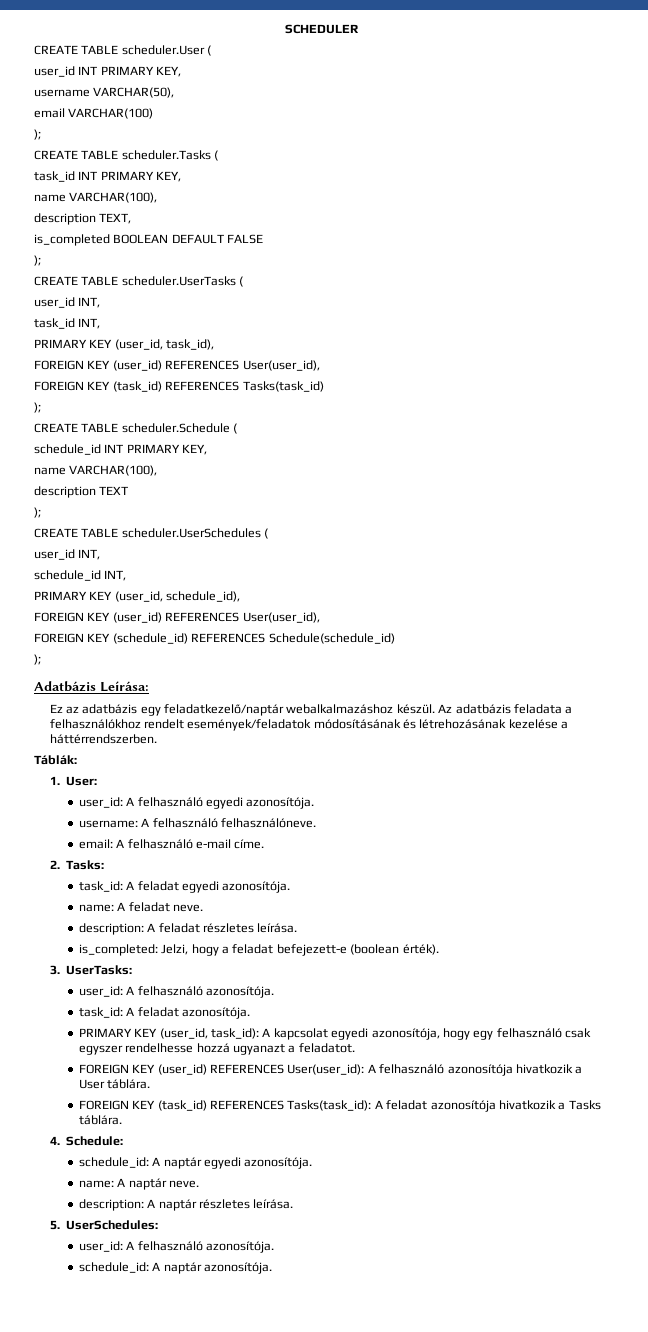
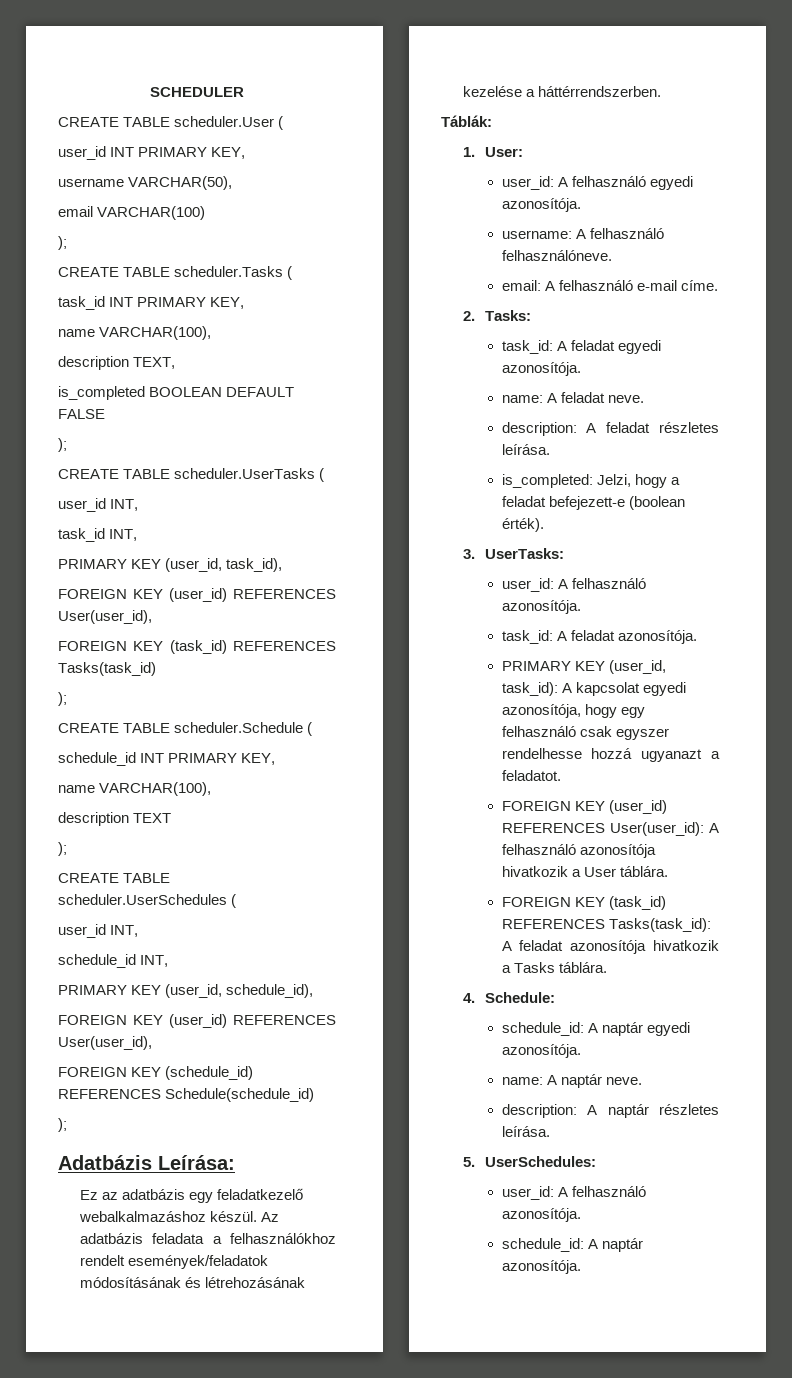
[164,704,285,716] feladatkezelő/naptár -> [217,1188,304,1200] feladatkezelő

